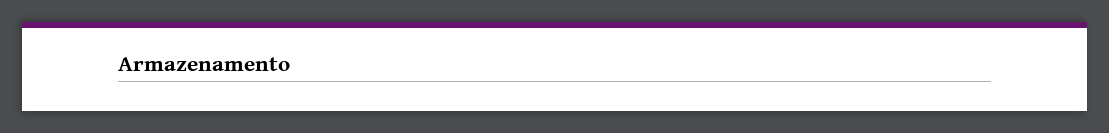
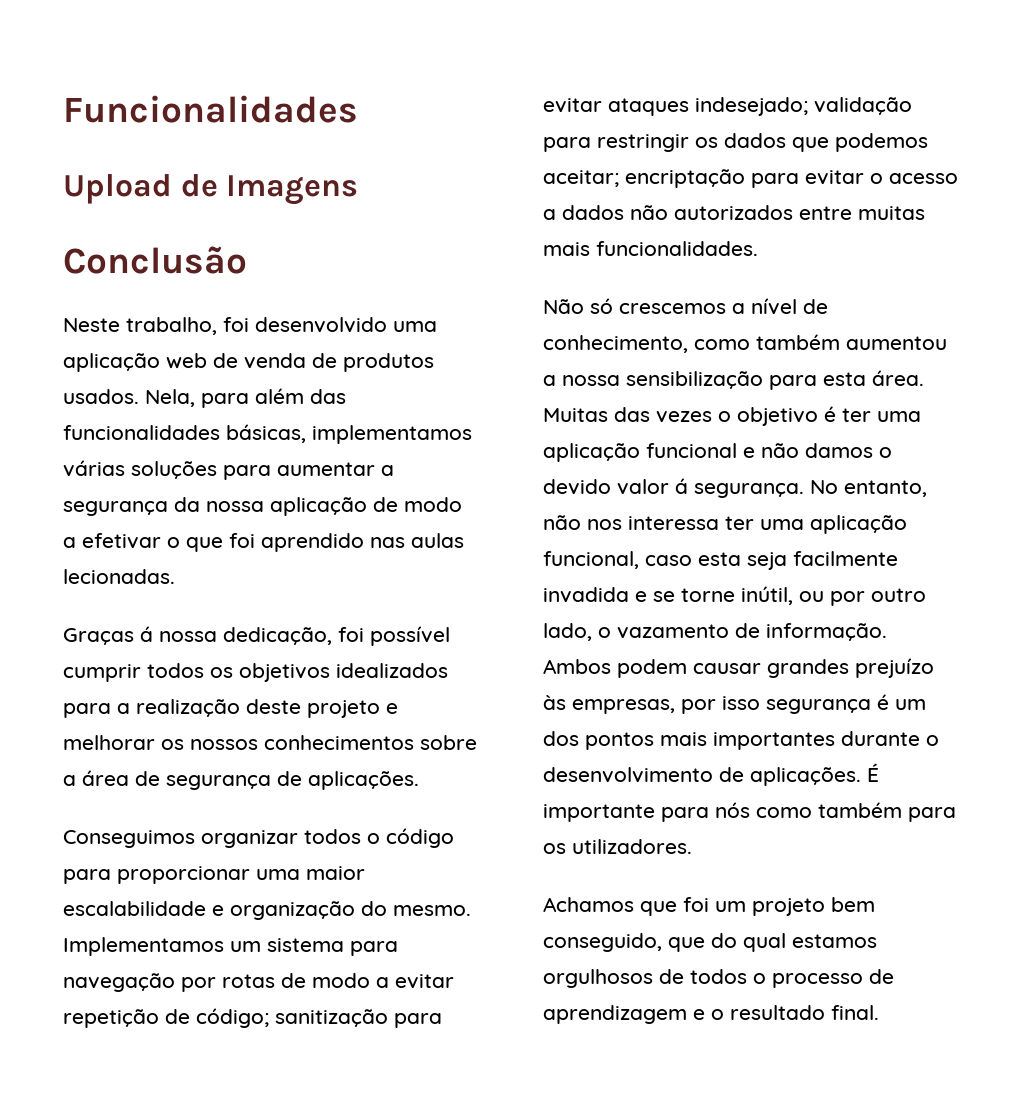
[118,57,290,71] Armazenamento -> [63,95,358,123] [63,174,359,205] [63,246,247,274] [63,317,437,335] [63,353,434,372] [63,388,346,408] [63,424,472,444] [63,460,394,480] [63,497,462,516] [63,533,464,552] [63,569,175,584] [63,626,450,646] [63,663,448,682] [63,699,398,718] [63,735,477,750] [63,770,419,790] [63,828,454,848] [63,866,365,884] [63,901,471,920] [63,937,398,956] [63,973,454,992] [63,1008,442,1028] [543,97,912,116] [543,133,928,152] [543,169,958,188] [543,205,925,220] [543,241,758,256] [543,298,828,315] [543,334,947,353] [543,370,924,390] [543,406,921,426] [543,443,892,462] [543,478,927,498] [543,515,907,534] [543,551,898,570] [543,586,926,606] [543,623,887,641] [543,658,934,678] [543,694,926,714] [543,731,939,750] [543,763,879,786] [543,802,956,822] [543,839,692,854] [543,897,875,916] [543,933,877,952] [543,969,894,988] [543,1005,879,1024] Funcionalidades // Upload de Imagens // Conclusão // Neste trabalho, foi desenvolvido uma aplicação web de venda de produtos usados. Nela, para além das funcionalidades básicas, implementamos várias soluções para aumentar a segurança da nossa aplicação de modo a efetivar o que foi aprendido nas aulas lecionadas. // Graças á nossa dedicação, foi possível cumprir todos os objetivos idealizados para a realização deste projeto e melhorar os nossos conhecimentos sobre a área de segurança de aplicações. // Conseguimos organizar todos o código para proporcionar uma maior escalabilidade e organização do mesmo. Implementamos um sistema para navegação por rotas de modo a evitar repetição de código; sanitização para evitar ataques indesejado; validação para restringir os dados que podemos aceitar; encriptação para evitar o acesso a dados não autorizados entre muitas mais funcionalidades. // Não só crescemos a nível de conhecimento, como também aumentou a nossa sensibilização para esta área. Muitas das vezes o objetivo é ter uma aplicação funcional e não damos o devido valor á segurança. No entanto, não nos interessa ter uma aplicação funcional, caso esta seja facilmente invadida e se torne inútil, ou por outro lado, o vazamento de informação. Ambos podem causar grandes prejuízo às empresas, por isso segurança é um dos pontos mais importantes durante o desenvolvimento de aplicações. É importante para nós como também para os utilizadores. // Achamos que foi um projeto bem conseguido, que do qual estamos orgulhosos de todos o processo de aprendizagem e o resultado final.

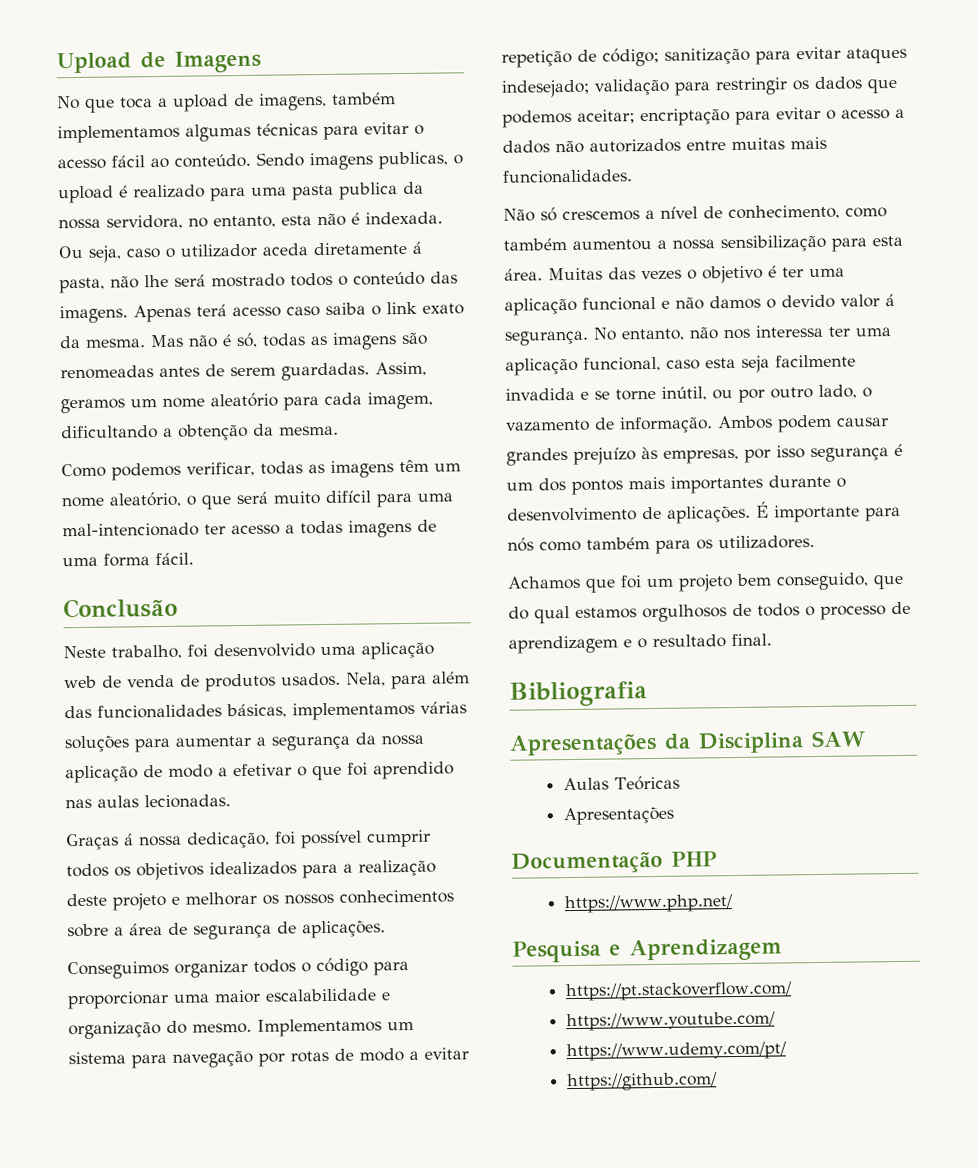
[63,95,358,123] Funcionalidades // -> (56, 63) none
(359, 190) none -> [57,92,396,113] [57,121,424,144] [57,151,463,171] [58,181,424,204] [58,211,443,230] [58,241,422,263] [59,271,458,294] [59,301,464,324] [59,332,428,350] [60,361,427,381] [60,391,433,414] [61,423,339,441] [61,459,461,481] [61,490,453,510] [62,519,437,538] [62,552,194,567] // No que toca a upload de imagens, também implementamos algumas técnicas para evitar o acesso fácil ao conteúdo. Sendo imagens publicas, o upload é realizado para uma pasta publica da nossa servidora, no entanto, esta não é indexada. Ou seja, caso o utilizador aceda diretamente á pasta, não lhe será mostrado todos o conteúdo das imagens. Apenas terá acesso caso saiba o link exato da mesma. Mas não é só, todas as imagens são renomeadas antes de serem guardadas. Assim, geramos um nome aleatório para cada imagem, dificultando a obtenção da mesma. // Como podemos verificar, todas as imagens têm um nome aleatório, o que será muito difícil para uma mal-intencionado ter acesso a todas imagens de uma forma fácil.
(879, 1012) none -> [509,681,648,707] [509,730,867,756] [562,775,680,791] [562,806,674,826] [511,850,717,874] [563,894,734,914] [512,938,782,963] [564,981,793,1002] [565,1011,776,1032] [565,1041,787,1062] [565,1072,718,1092] // Bibliografia // Apresentações da Disciplina SAW // Aulas Teóricas // Apresentações // Documentação PHP // https://www.php.net/ // Pesquisa e Aprendizagem // https://pt.stackoverflow.com/ // https://www.youtube.com/ // https://www.udemy.com/pt/ // https://github.com/

